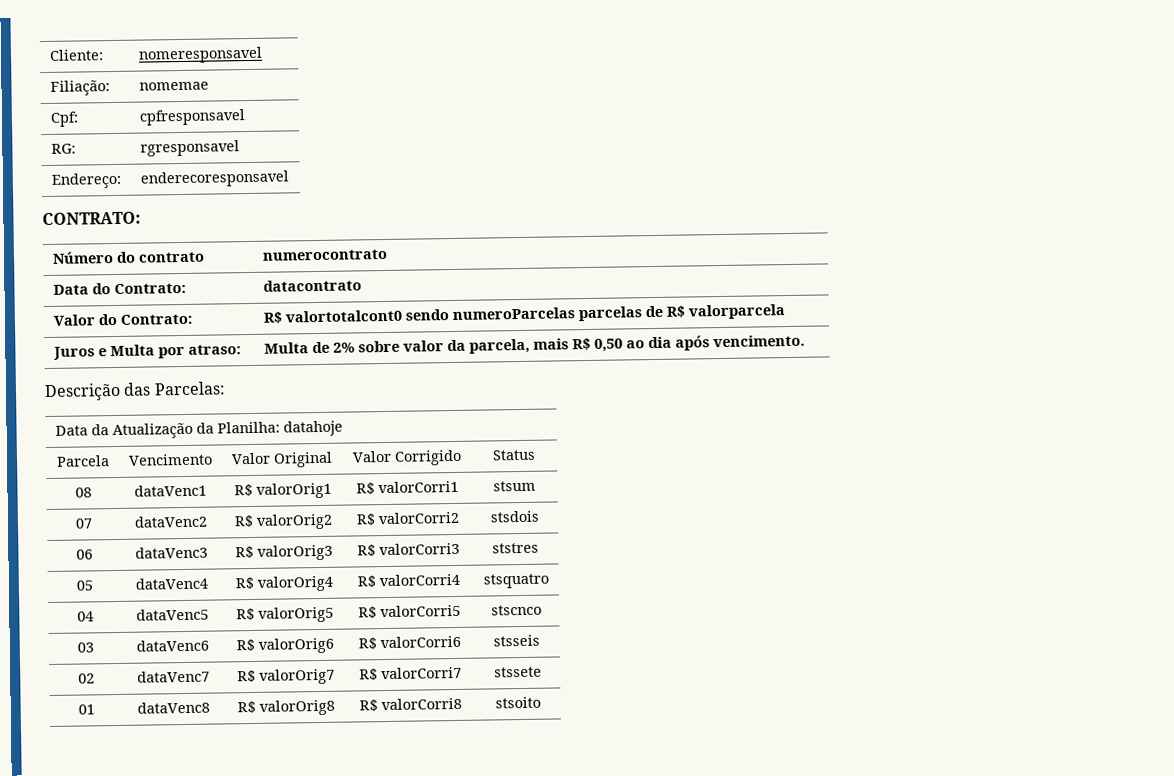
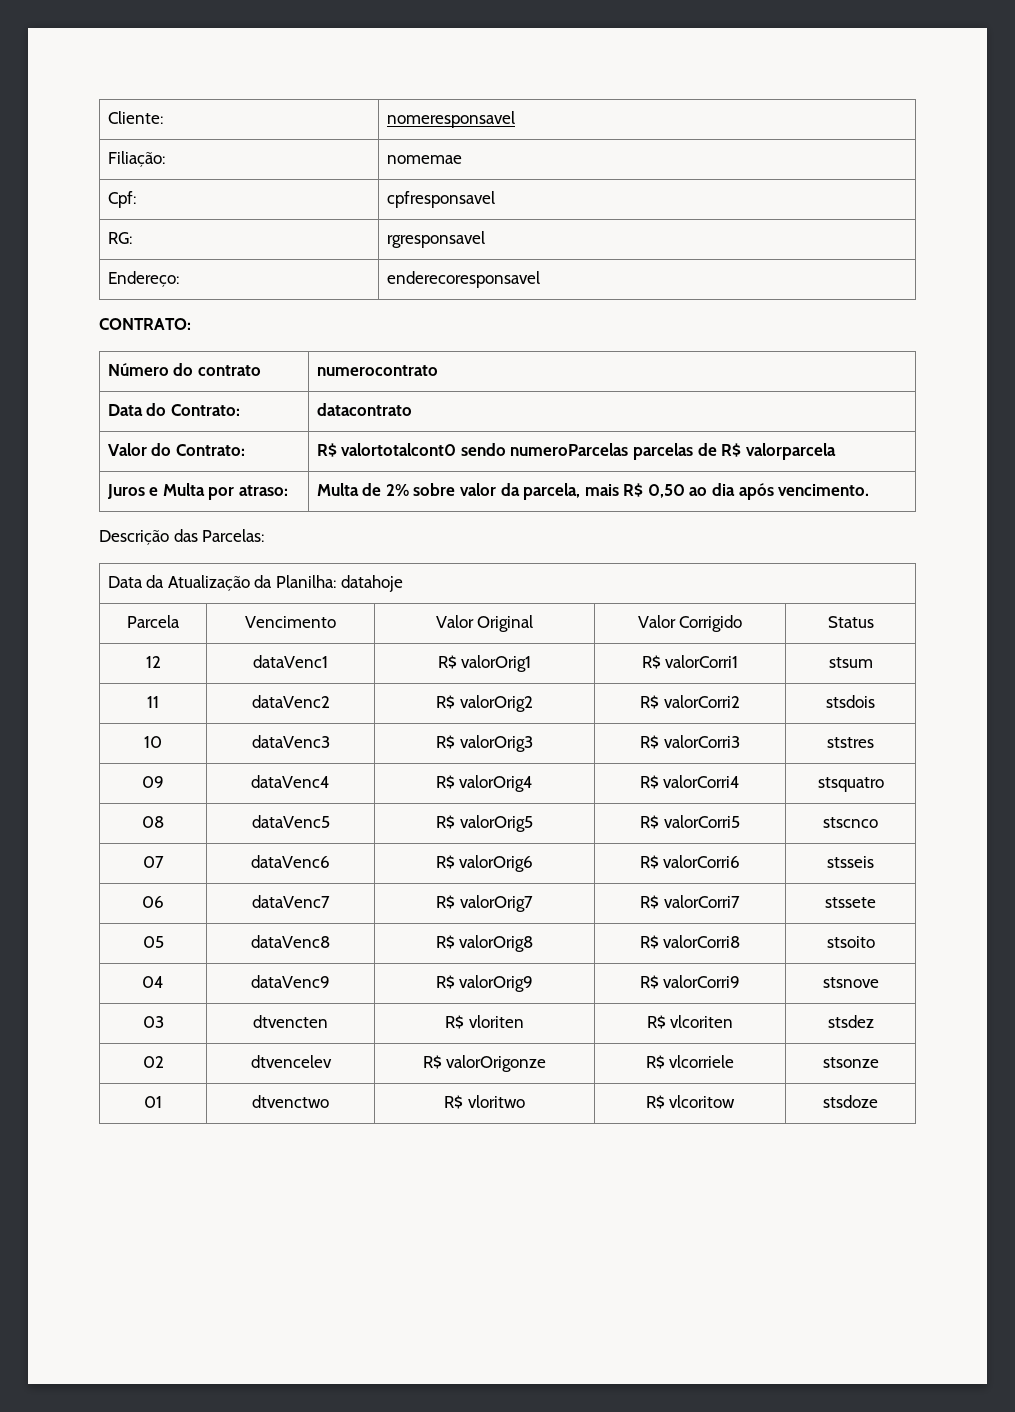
[74,487,92,498] 08 -> [145,656,161,668] 12
[74,518,93,529] 07 -> [147,696,159,708] 11
[75,549,93,560] 06 -> [144,736,162,748] 10
[75,580,93,591] 05 -> [142,776,164,788] 09
[76,611,94,622] 04 -> [142,816,164,828] 08
[76,642,94,653] 03 -> [142,856,164,868] 07
[77,673,95,684] 02 -> [142,896,164,908] 06
[77,704,95,715] 01 -> [142,936,164,948] 05
(541, 702) none -> [142,976,164,988] [251,975,331,988] [435,975,534,992] [639,975,741,989] [822,977,879,988] [142,1016,164,1028] [253,1015,328,1028] [445,1015,524,1029] [646,1015,734,1029] [827,1015,874,1028] [142,1056,164,1068] [250,1055,332,1068] [422,1055,547,1072] [645,1055,735,1069] [822,1057,879,1068] [144,1096,162,1108] [252,1095,329,1108] [444,1095,525,1109] [645,1095,736,1109] [823,1095,878,1108] // 04 | dataVenc9 | R$ valorOrig9 | R$ valorCorri9 | stsnove // 03 | dtvencten | R$ vloriten | R$ vlcoriten | stsdez // 02 | dtvencelev | R$ valorOrigonze | R$ vlcorriele | stsonze // 01 | dtvenctwo | R$ vloritwo | R$ vlcoritow | stsdoze

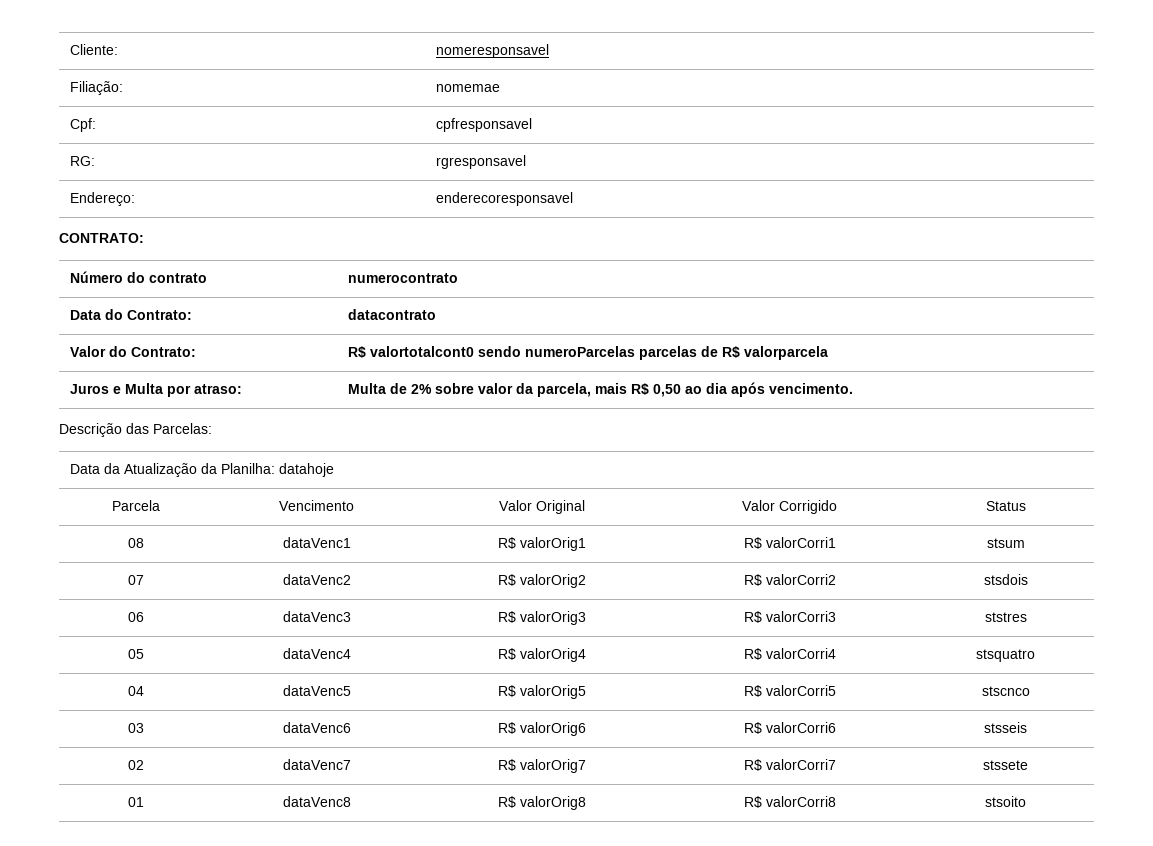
[145,656,161,668] 12 -> [127,538,144,548] 08
[147,696,159,708] 11 -> [127,575,144,585] 07
[144,736,162,748] 10 -> [127,612,144,622] 06
[142,776,164,788] 09 -> [127,649,144,659] 05
[142,816,164,828] 08 -> [127,686,144,696] 04
[142,856,164,868] 07 -> [127,723,144,733] 03
[142,896,164,908] 06 -> [127,760,144,770] 02
[142,936,164,948] 05 -> [127,797,144,807] 01
[142,976,164,988] [251,975,331,988] [435,975,534,992] [639,975,741,989] [822,977,879,988] [142,1016,164,1028] [253,1015,328,1028] [445,1015,524,1029] [646,1015,734,1029] [827,1015,874,1028] [142,1056,164,1068] [250,1055,332,1068] [422,1055,547,1072] [645,1055,735,1069] [822,1057,879,1068] [144,1096,162,1108] [252,1095,329,1108] [444,1095,525,1109] [645,1095,736,1109] [823,1095,878,1108] // 04 | dataVenc9 | R$ valorOrig9 | R$ valorCorri9 | stsnove // 03 | dtvencten | R$ vloriten | R$ vlcoriten | stsdez // 02 | dtvencelev | R$ valorOrigonze | R$ vlcorriele | stsonze // 01 | dtvenctwo | R$ vloritwo | R$ vlcoritow | stsdoze -> (1026, 801) none

